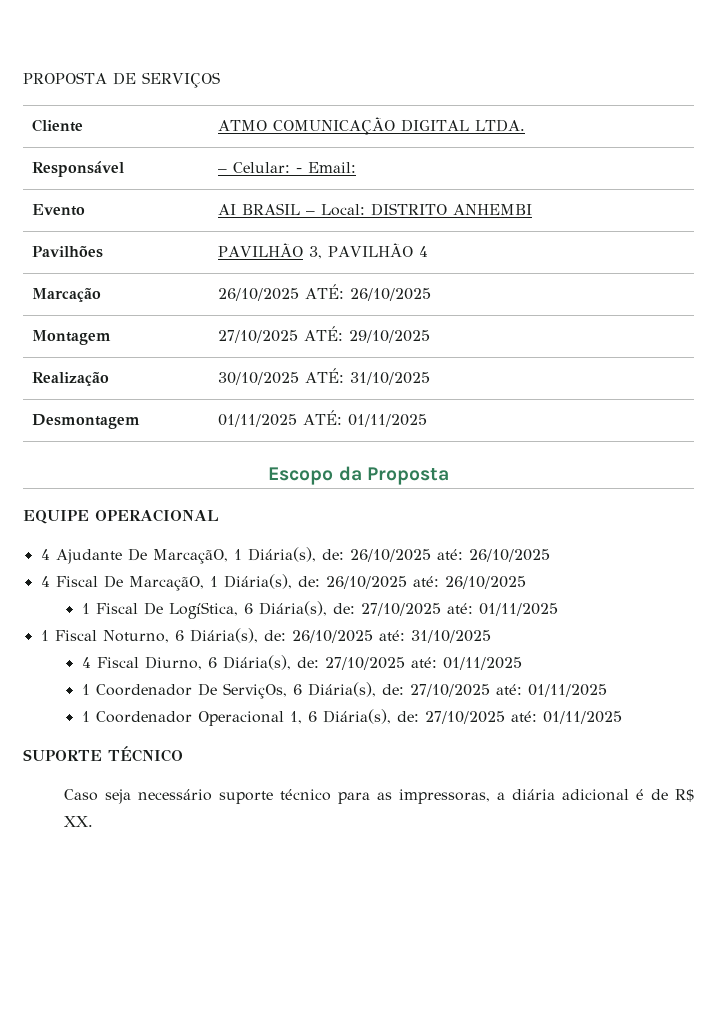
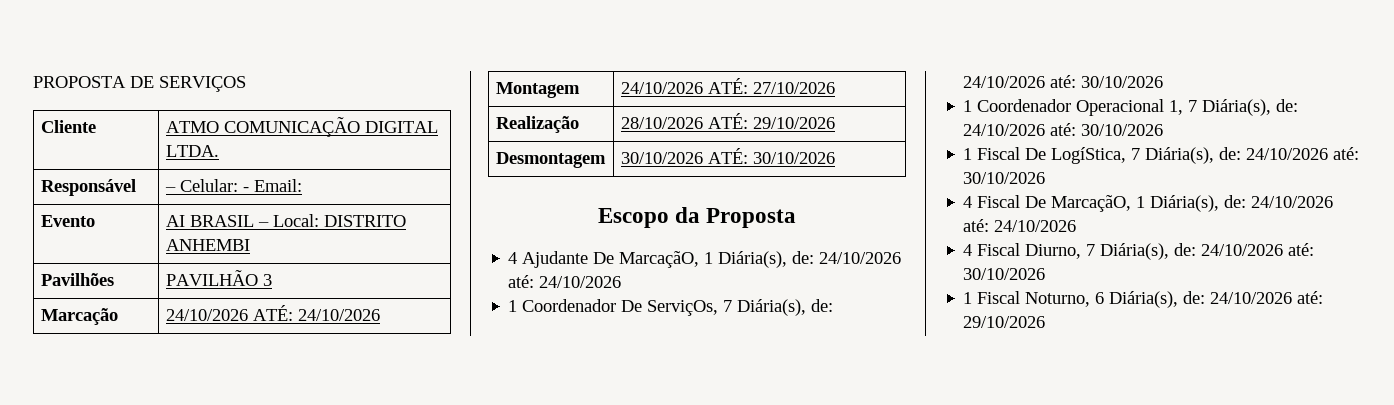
[309,243,429,259] [32,287,102,302] [218,284,432,301] [32,330,112,345] [218,326,431,343] [32,371,110,386] [218,368,431,385] [32,414,141,429] [218,410,428,427] 3, PAVILHÃO 4 // Marcação | 26/10/2025 ATÉ: 26/10/2025 // Montagem | 27/10/2025 ATÉ: 29/10/2025 // Realização | 30/10/2025 ATÉ: 31/10/2025 // Desmontagem | 01/11/2025 ATÉ: 01/11/2025 -> [262,274,272,286] [40,308,118,325] [165,305,380,321] [495,82,580,98] [620,78,835,94] [495,116,579,133] [620,113,835,129] [495,152,606,168] [620,148,835,164] 3 // Marcação | 24/10/2026 ATÉ: 24/10/2026 // Montagem | 24/10/2026 ATÉ: 27/10/2026 // Realização | 28/10/2026 ATÉ: 29/10/2026 // Desmontagem | 30/10/2026 ATÉ: 30/10/2026
[23,509,219,524] // EQUIPE OPERACIONAL -> (797, 218) none
[349,549,550,562] 26/10/2025 até: 26/10/2025 -> [819,252,902,264] [508,275,622,288] [508,299,834,316] [963,75,1164,88] [963,99,1299,116] [963,123,1164,136] [963,147,1360,164] [963,172,1046,184] 24/10/2026 até: 24/10/2026 // 1 Coordenador De ServiçOs, 7 Diária(s), de: 24/10/2026 até: 30/10/2026 // 1 Coordenador Operacional 1, 7 Diária(s), de: 24/10/2026 até: 30/10/2026 // 1 Fiscal De LogíStica, 7 Diária(s), de: 24/10/2026 até: 30/10/2026
[325,576,526,589] [81,601,558,619] 26/10/2025 até: 26/10/2025 // 1 Fiscal De LogíStica, 6 Diária(s), de: 27/10/2025 até: 01/11/2025 -> [1251,196,1334,208] [963,219,1077,232] [963,243,1315,260] [963,268,1046,280] 24/10/2026 até: 24/10/2026 // 4 Fiscal Diurno, 7 Diária(s), de: 24/10/2026 até: 30/10/2026
[291,630,491,643] [81,655,522,670] [81,682,607,699] [81,709,622,726] [23,746,183,762] [63,789,694,804] [63,816,93,827] 26/10/2025 até: 31/10/2025 // 4 Fiscal Diurno, 6 Diária(s), de: 27/10/2025 até: 01/11/2025 // 1 Coordenador De ServiçOs, 6 Diária(s), de: 27/10/2025 até: 01/11/2025 // 1 Coordenador Operacional 1, 6 Diária(s), de: 27/10/2025 até: 01/11/2025 // SUPORTE TÉCNICO // Caso seja necessário suporte técnico para as impressoras, a diária adicional é de R$ XX. -> [1210,291,1324,304] [963,316,1046,328] 24/10/2026 até: 29/10/2026

